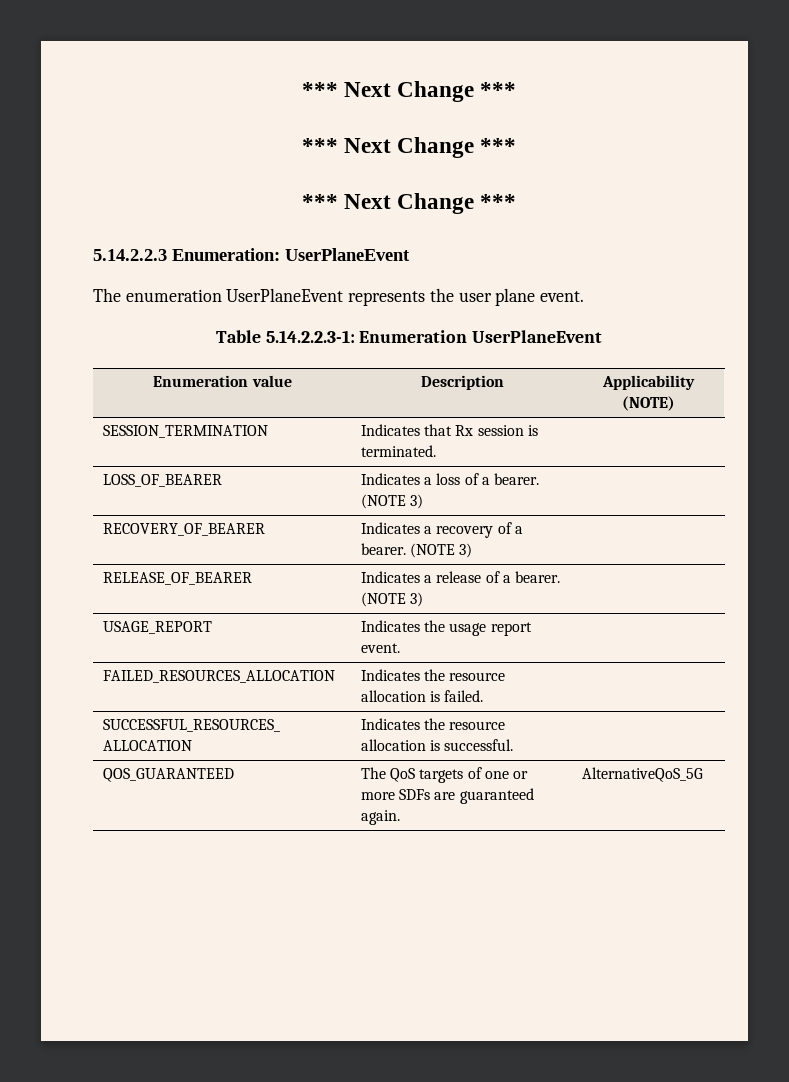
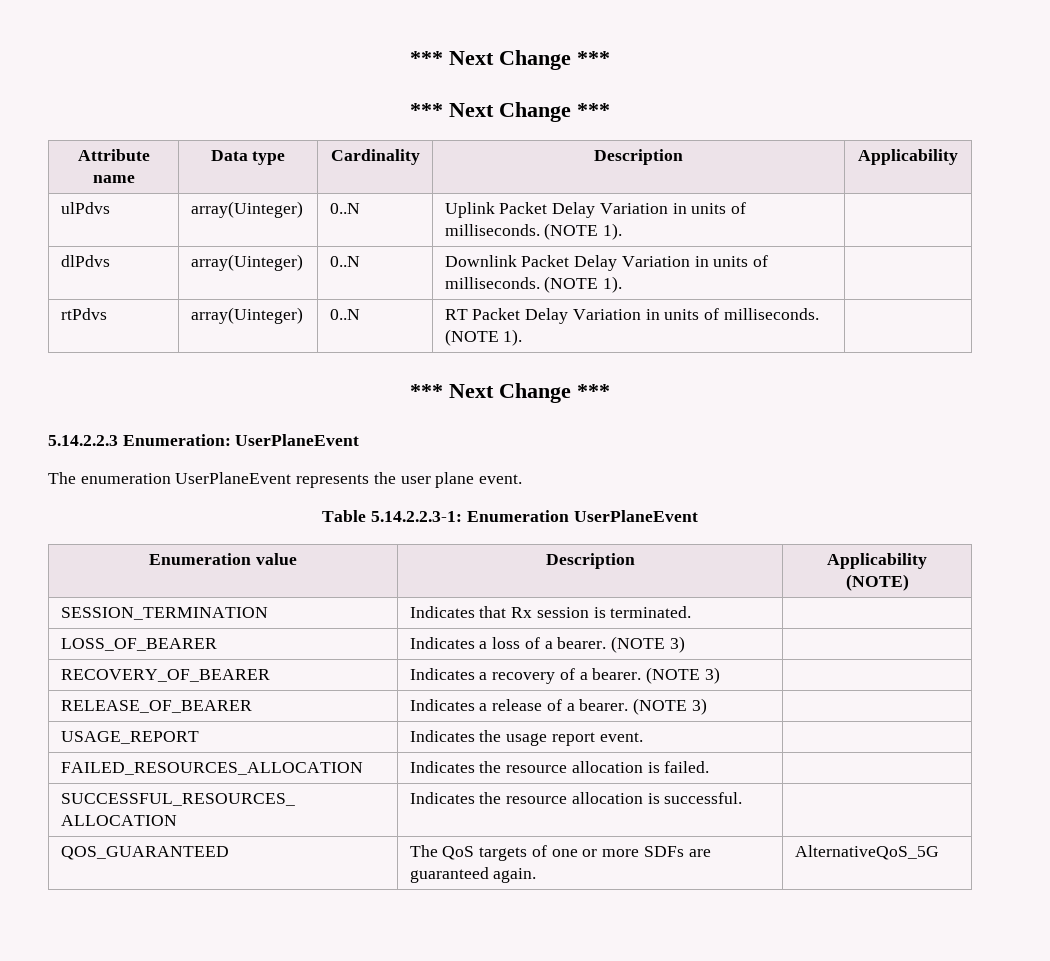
[301,81,517,102] [301,137,517,158] *** Next Change *** // *** Next Change *** -> [410,50,610,70] [410,102,610,122] [77,149,150,161] [92,175,135,183] [210,150,286,165] [330,149,420,165] [594,149,683,165] [858,149,958,165] [60,202,110,214] [190,201,303,218] [329,203,360,214] [444,202,747,218] [444,223,623,240] [60,255,110,267] [190,254,303,271] [329,256,360,267] [444,255,769,271] [444,276,623,293] [60,308,107,320] [190,307,303,324] [329,309,360,320] [444,308,819,324] [444,329,523,346] *** Next Change *** // *** Next Change *** // Attribute name | Data type | Cardinality | Description | Applicability // ulPdvs | array(Uinteger) | 0..N | Uplink Packet Delay Variation in units of milliseconds. (NOTE 1). | // dlPdvs | array(Uinteger) | 0..N | Downlink Packet Delay Variation in units of milliseconds. (NOTE 1). | // rtPdvs | array(Uinteger) | 0..N | RT Packet Delay Variation in units of milliseconds. (NOTE 1). |

